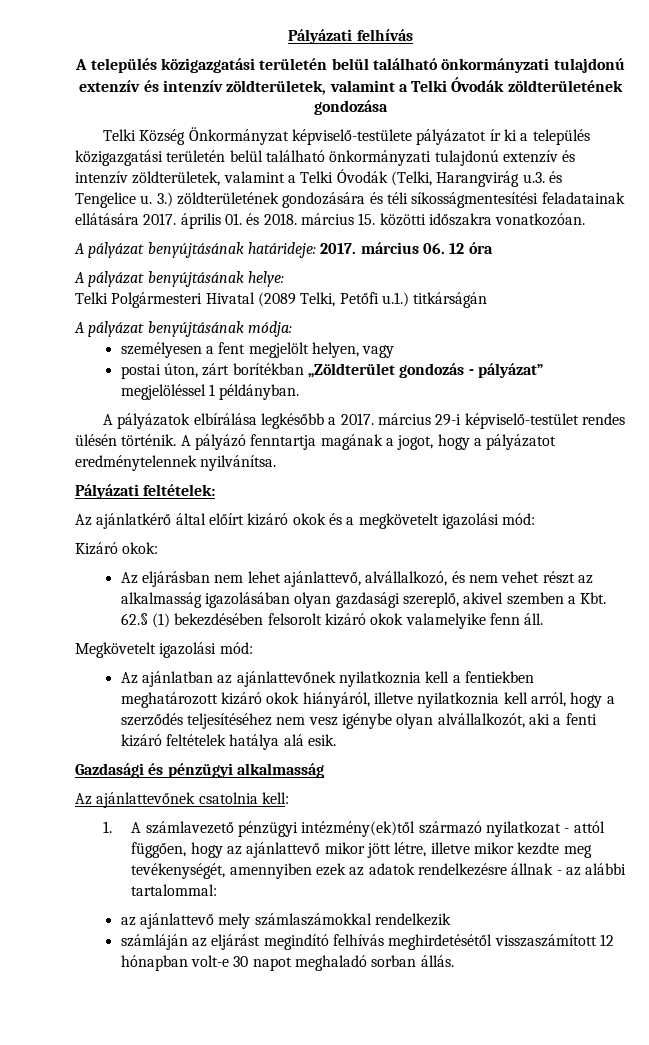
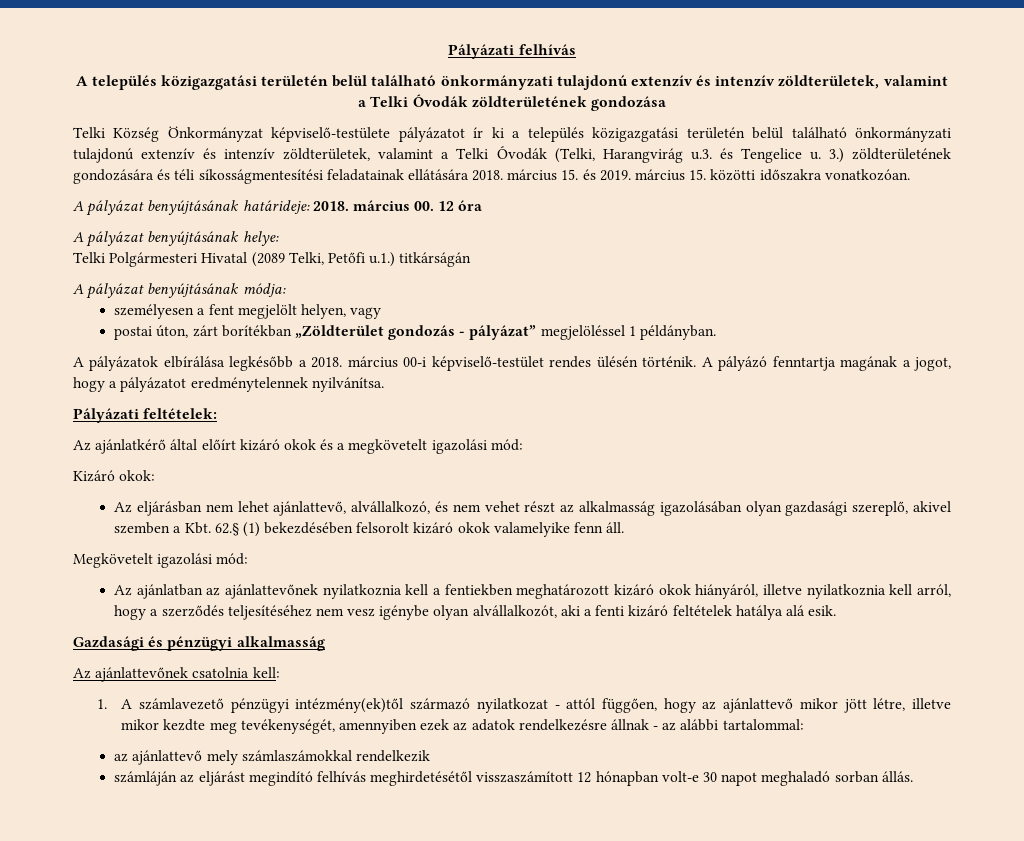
[143,213,297,229] 2017. április 01. és 2018. -> [472,169,631,181] 2018. március 15. és 2019.
[320,242,445,254] 2017. március 06. -> [312,200,435,211] 2018. március 00.
[340,413,462,426] 2017. március 29-i -> [311,356,427,368] 2018. március 00-i

